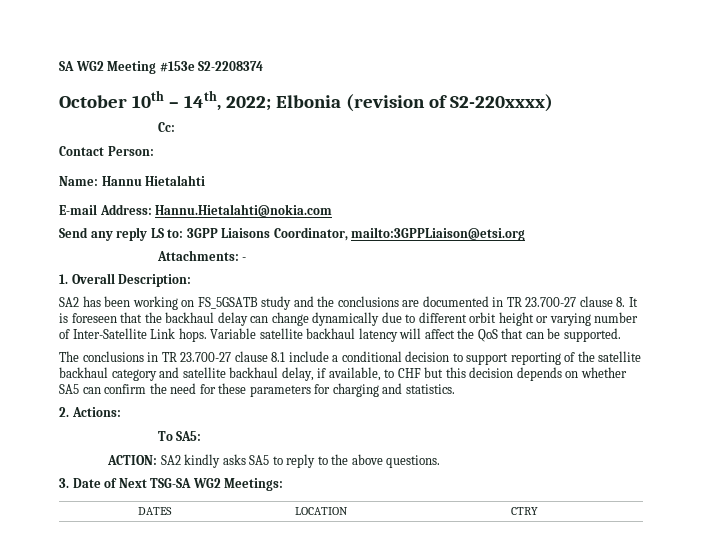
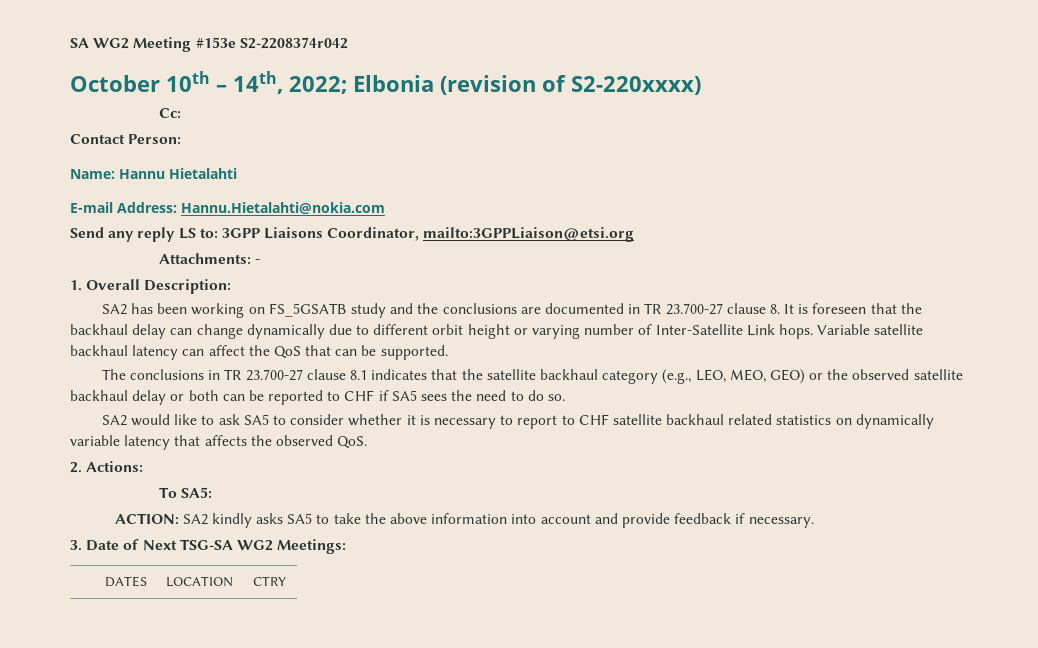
[198,61,264,71] S2-2208374 -> [239,37,348,49] S2-2208374r042
[399,328,422,339] will -> [182,349,205,356] can
[288,351,642,365] [59,367,627,381] [59,383,455,397] include a conditional decision to support reporting of the satellite backhaul category and satellite backhaul delay, if available, to CHF but this decision depends on whether SA5 can confirm the need for these parameters for charging and statistics. -> [371,369,963,384] [70,390,565,405] [101,414,934,429] [70,435,368,450] indicates that the satellite backhaul category (e.g., LEO, MEO, GEO) or the observed satellite backhaul delay or both can be reported to CHF if SA5 sees the need to do so. // SA2 would like to ask SA5 to consider whether it is necessary to report to CHF satellite backhaul related statistics on dynamically variable latency that affects the observed QoS.
[286,454,441,468] reply to the above questions. -> [333,513,814,528] take the above information into account and provide feedback if necessary.

